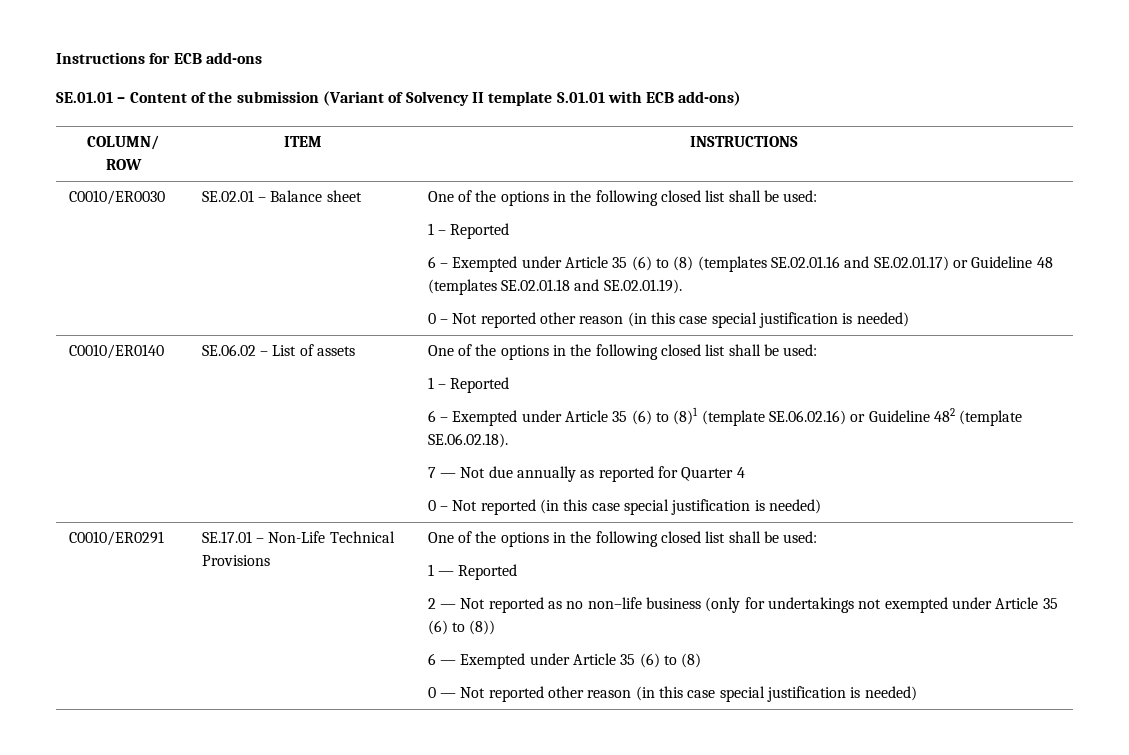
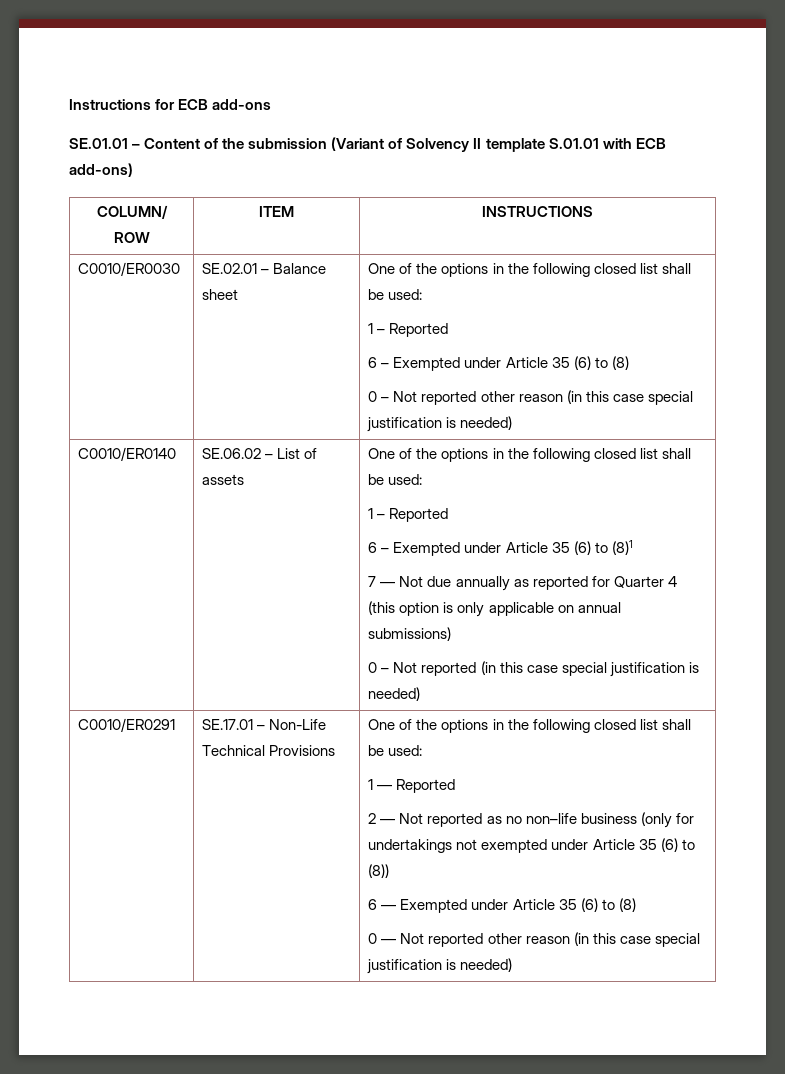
[697,256,1053,272] [427,279,682,295] (templates SE.02.01.16 and SE.02.01.17) or Guideline 48 (templates SE.02.01.18 and SE.02.01.19). -> (629, 363) none
[701,408,1023,426] [427,433,508,448] (template SE.06.02.16) or Guideline 482 (template SE.06.02.18). -> (633, 547) none
(745, 472) none -> [368,601,621,617] [368,627,452,641] (this option is only applicable on annual submissions)

